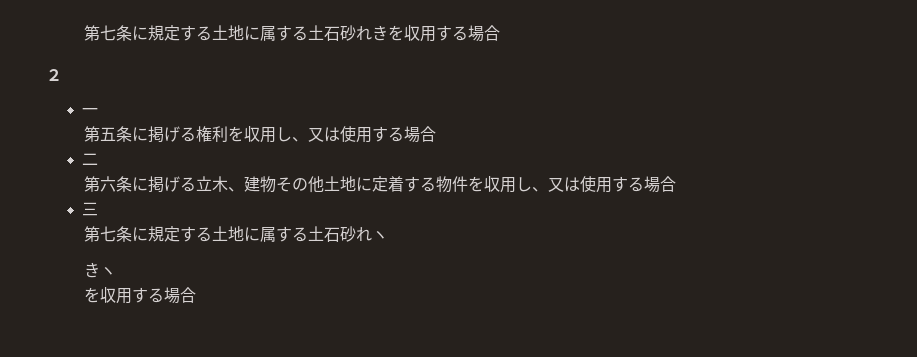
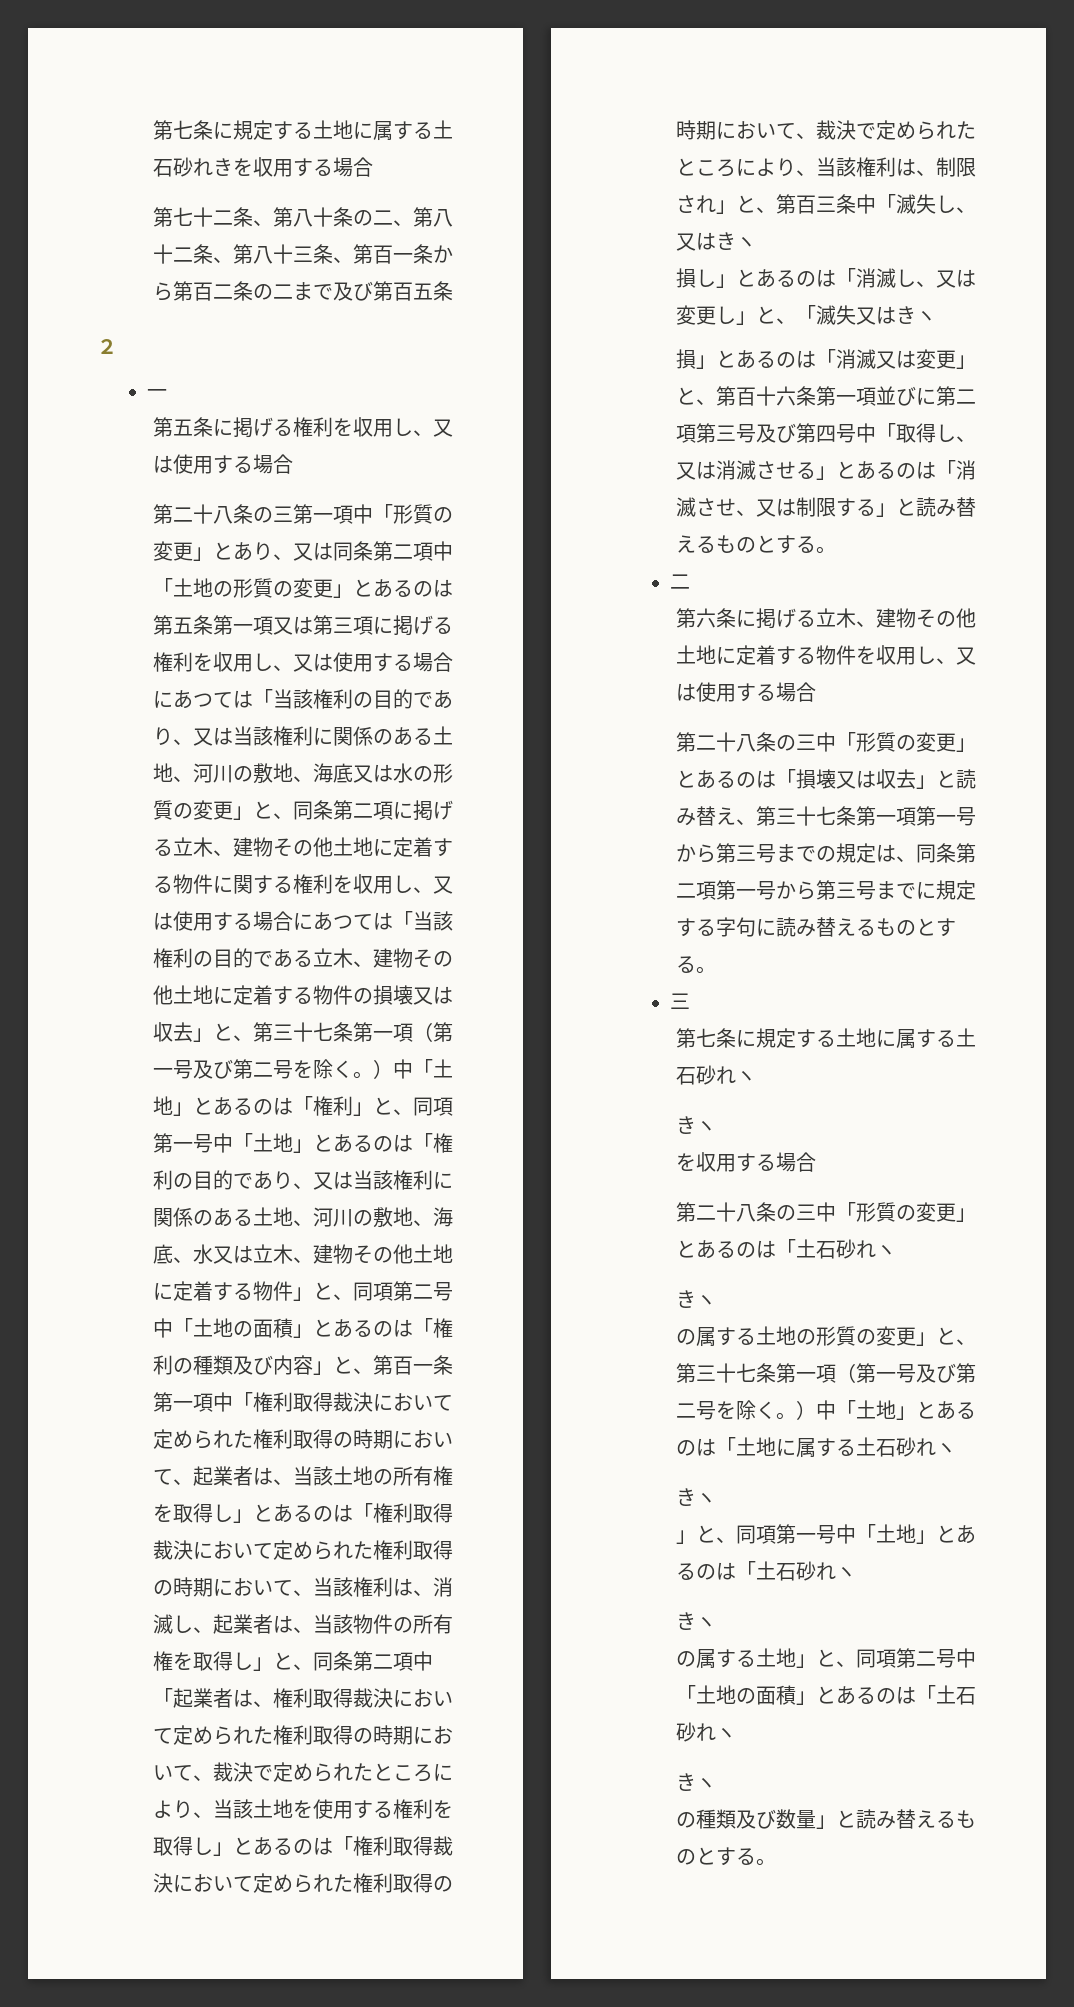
(500, 33) none -> [152,207,453,227] [152,244,453,264] [152,281,453,301] // 第七十二条、第八十条の二、第八十二条、第八十三条、第百一条から第百二条の二まで及び第百五条
(436, 134) none -> [152,504,453,524] [152,541,453,561] [152,578,453,598] [152,615,453,636] [152,652,453,672] [152,689,453,709] [152,726,453,746] [152,763,453,784] [152,800,453,821] [152,837,453,857] [152,874,453,894] [152,911,453,931] [152,948,453,968] [152,985,453,1005] [152,1022,453,1042] [152,1059,453,1079] [152,1096,453,1116] [152,1133,453,1153] [152,1170,453,1190] [152,1207,453,1228] [152,1244,453,1264] [152,1281,453,1301] [152,1318,453,1338] [152,1355,453,1375] [152,1392,453,1412] [152,1429,453,1449] [152,1466,453,1486] [152,1503,453,1523] [152,1540,453,1560] [152,1577,453,1597] [152,1614,453,1634] [152,1651,433,1671] [152,1688,453,1708] [152,1725,453,1745] [152,1762,453,1782] [152,1799,453,1819] [152,1836,453,1856] [152,1873,453,1893] [675,120,976,140] [675,157,976,177] [675,194,976,214] [675,232,756,251] [675,268,976,288] [675,305,936,325] [675,349,976,369] [675,386,976,406] [675,423,976,443] [675,460,976,480] [675,497,976,517] [675,535,836,554] // 第二十八条の三第一項中「形質の変更」とあり、又は同条第二項中「土地の形質の変更」とあるのは第五条第一項又は第三項に掲げる権利を収用し、又は使用する場合にあつては「当該権利の目的であり、又は当該権利に関係のある土地、河川の敷地、海底又は水の形質の変更」と、同条第二項に掲げる立木、建物その他土地に定着する物件に関する権利を収用し、又は使用する場合にあつては「当該権利の目的である立木、建物その他土地に定着する物件の損壊又は収去」と、第三十七条第一項（第一号及び第二号を除く。）中「土地」とあるのは「権利」と、同項第一号中「土地」とあるのは「権利の目的であり、又は当該権利に関係のある土地、河川の敷地、海底、水又は立木、建物その他土地に定着する物件」と、同項第二号中「土地の面積」とあるのは「権利の種類及び内容」と、第百一条第一項中「権利取得裁決において定められた権利取得の時期において、起業者は、当該土地の所有権を取得し」とあるのは「権利取得裁決において定められた権利取得の時期において、当該権利は、消滅し、起業者は、当該物件の所有権を取得し」と、同条第二項中「起業者は、権利取得裁決において定められた権利取得の時期において、裁決で定められたところにより、当該土地を使用する権利を取得し」とあるのは「権利取得裁決において定められた権利取得の時期において、裁決で定められたところにより、当該権利は、制限され」と、第百三条中「滅失し、又はきヽ // 損し」とあるのは「消滅し、又は変更し」と、「滅失又はきヽ // 損」とあるのは「消滅又は変更」と、第百十六条第一項並びに第二項第三号及び第四号中「取得し、又は消滅させる」とあるのは「消滅させ、又は制限する」と読み替えるものとする。
(676, 184) none -> [675,732,976,752] [675,769,976,789] [675,806,976,826] [675,843,976,863] [675,880,976,900] [675,917,956,937] [675,956,716,974] // 第二十八条の三中「形質の変更」とあるのは「損壊又は収去」と読み替え、第三十七条第一項第一号から第三号までの規定は、同条第二項第一号から第三号までに規定する字句に読み替えるものとする。
(196, 295) none -> [675,1202,976,1222] [675,1239,896,1259] [675,1290,716,1308] [675,1326,976,1347] [675,1363,976,1383] [675,1400,976,1420] [675,1437,956,1458] [675,1488,716,1506] [675,1524,976,1544] [675,1561,856,1581] [675,1612,716,1630] [675,1648,976,1669] [675,1685,976,1705] [675,1722,736,1742] [675,1773,716,1791] [675,1809,976,1829] [675,1847,776,1866] // 第二十八条の三中「形質の変更」とあるのは「土石砂れヽ // きヽ // の属する土地の形質の変更」と、第三十七条第一項（第一号及び第二号を除く。）中「土地」とあるのは「土地に属する土石砂れヽ // きヽ // 」と、同項第一号中「土地」とあるのは「土石砂れヽ // きヽ // の属する土地」と、同項第二号中「土地の面積」とあるのは「土石砂れヽ // きヽ // の種類及び数量」と読み替えるものとする。

